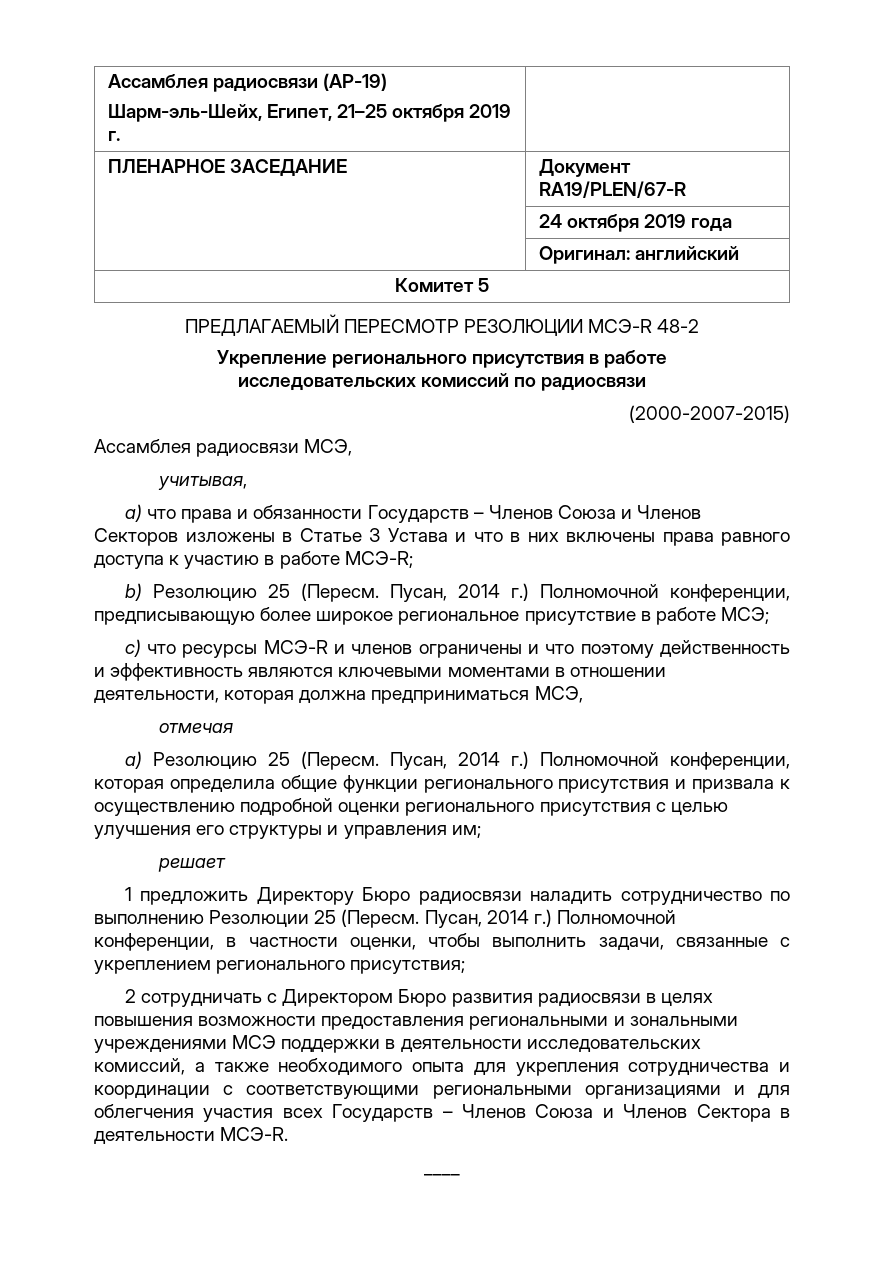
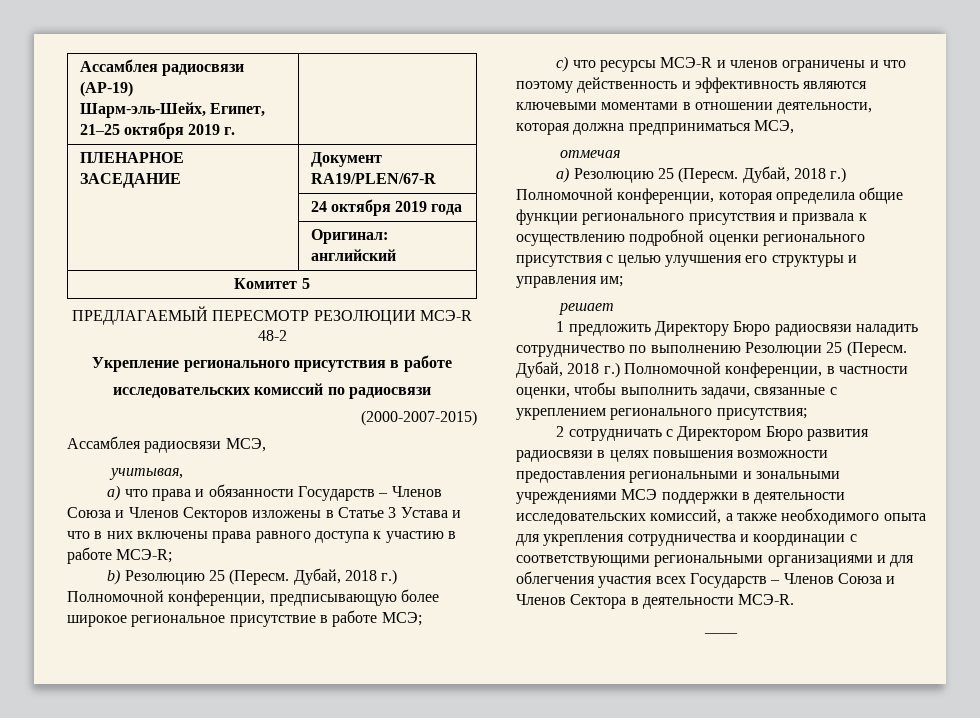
[389,584,500,602] Пусан, 2014 -> [293,568,378,585] Дубай, 2018
[389,752,500,770] Пусан, 2014 -> [742,166,827,183] Дубай, 2018
[424,910,529,928] Пусан, 2014 -> [516,361,600,378] Дубай, 2018

